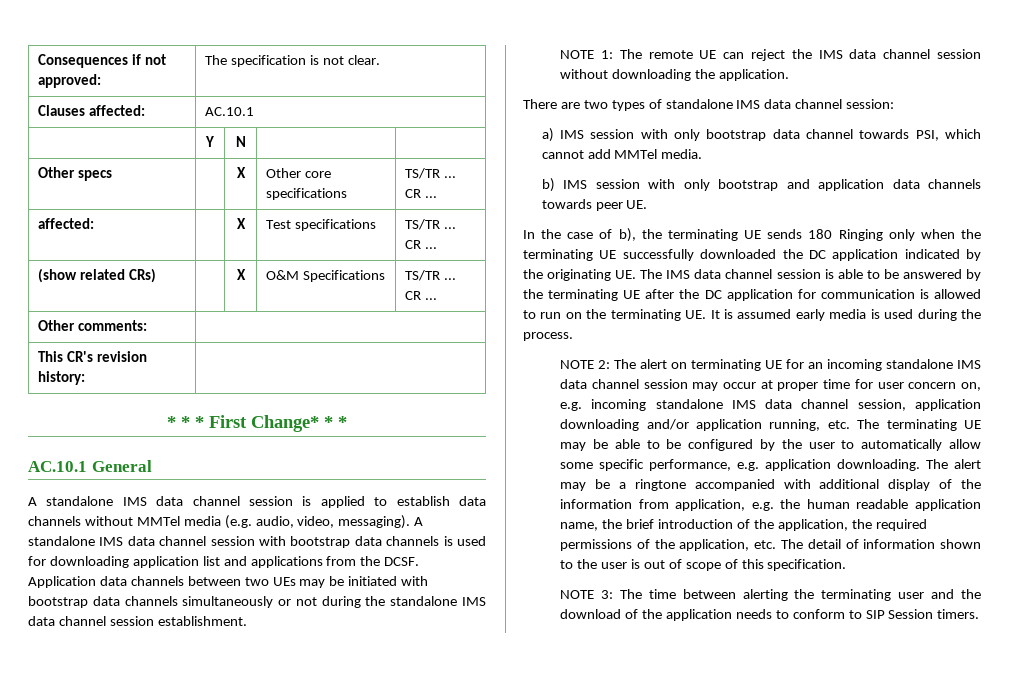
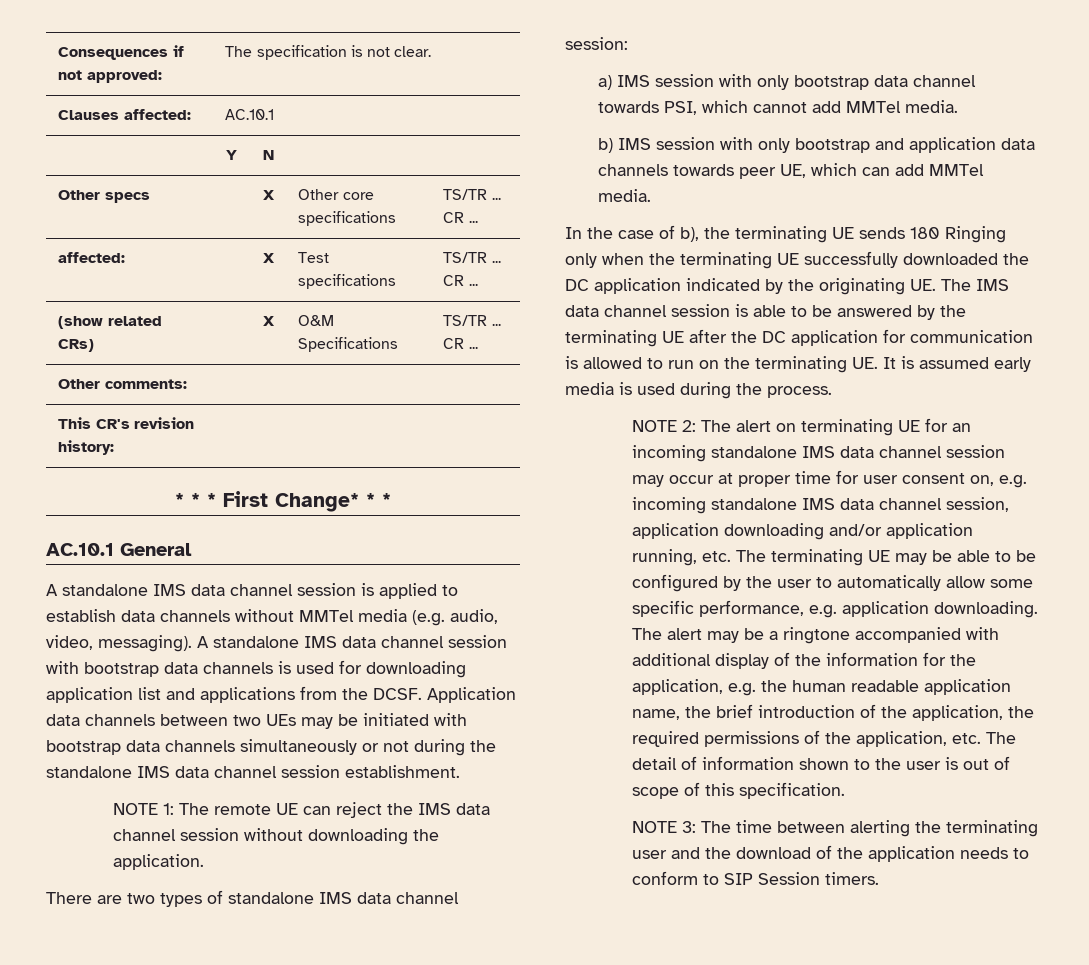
[626,200,648,209] UE. -> [780,163,985,178] [598,189,652,202] UE, which can add MMTel media.
[908,382,957,389] concern -> [901,473,965,484] consent
[638,499,669,509] from -> [922,652,976,666] for the

